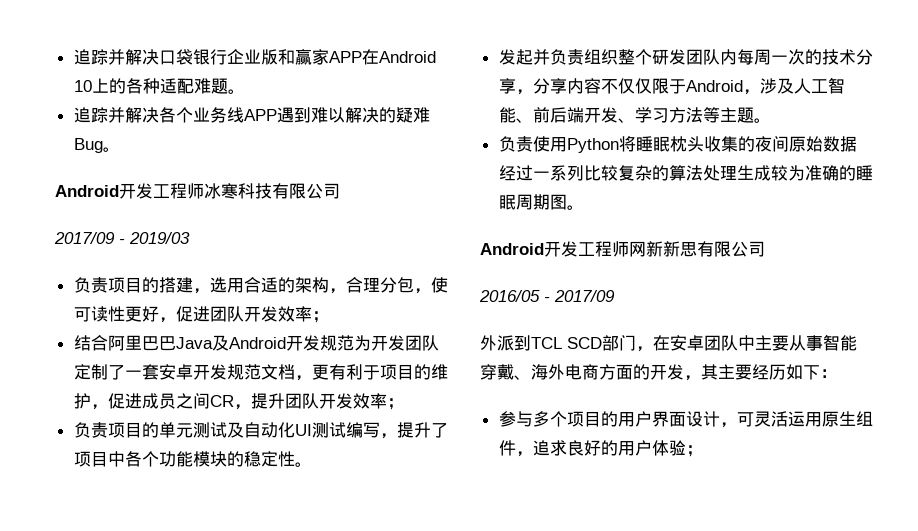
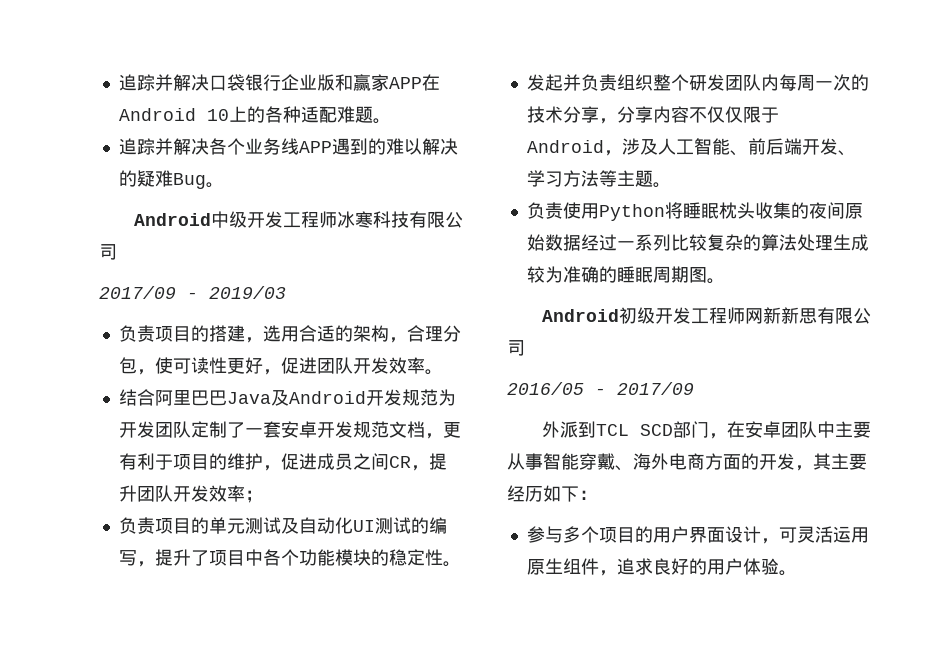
(311, 115) none -> [367,138,386,155] 的
(119, 191) none -> [210,211,247,228] 中级
[311,311,329,323] ； -> [424,369,443,375] 。
(346, 430) none -> [410,517,429,534] 的
(544, 249) none -> [618,307,655,324] 初级
[685,445,703,457] ； -> [778,570,797,576] 。

